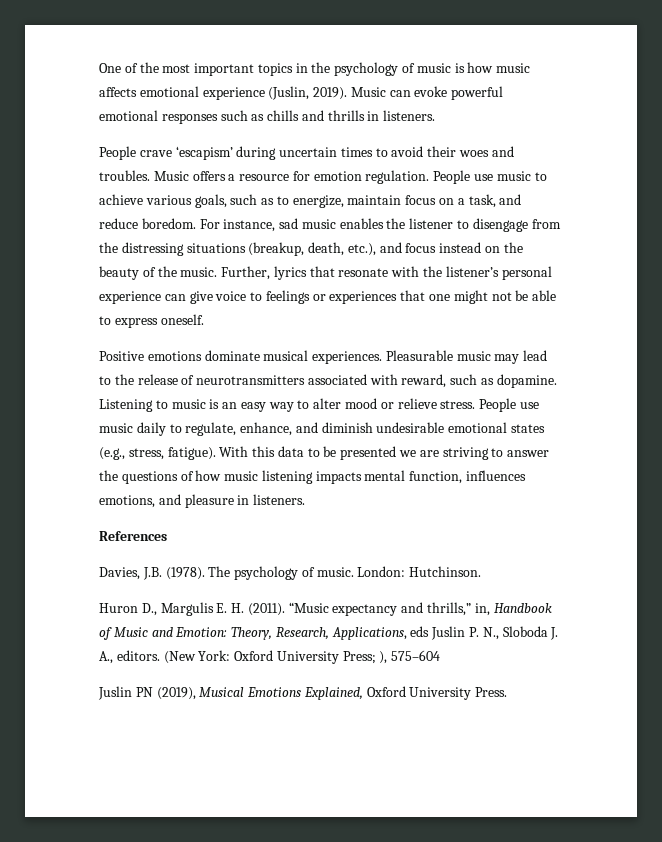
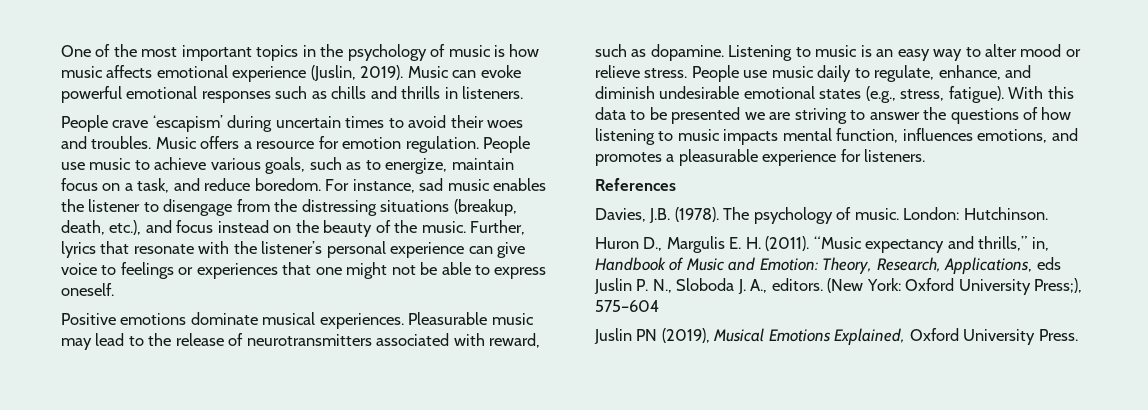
[224,470,313,484] music listening -> [595,128,720,145] listening to music
[184,494,250,508] pleasure in -> [595,149,861,166] promotes a pleasurable experience for
[342,651,388,664] Press; ), -> [1033,278,1082,293] Press;),

